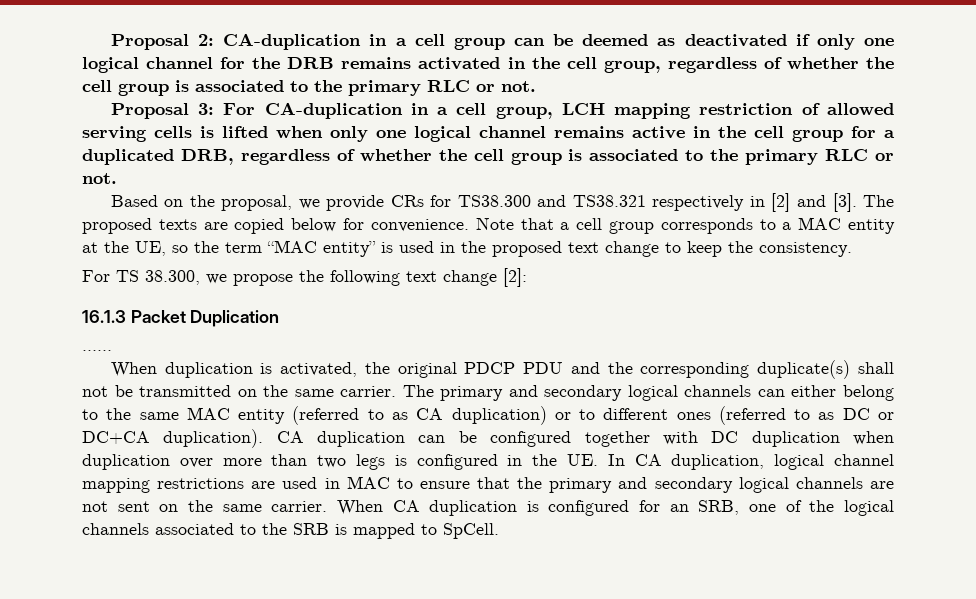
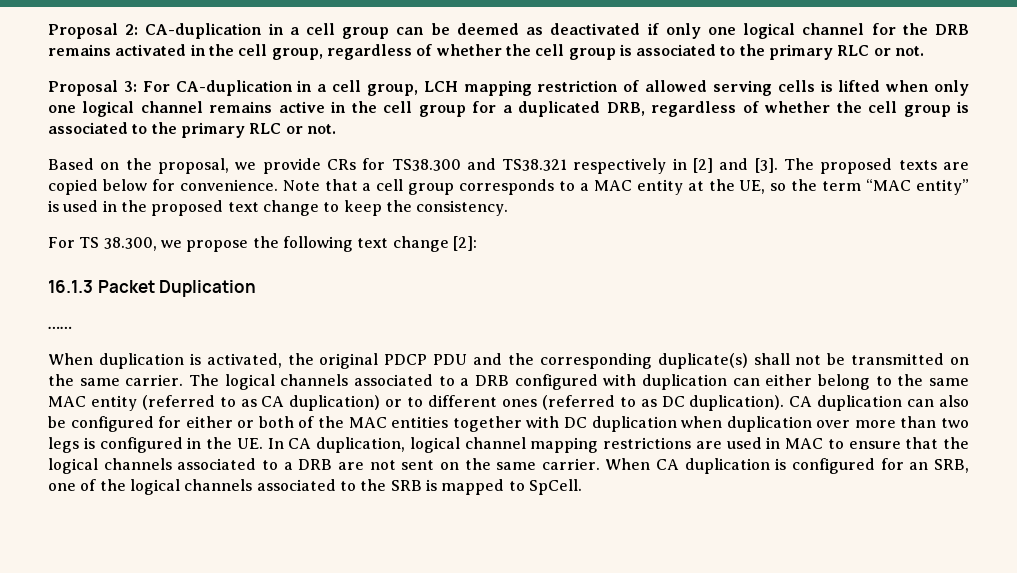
[440,385,752,401] primary and secondary logical channels -> [224,374,727,390] logical channels associated to a DRB configured with duplication
[878,412,895,420] [82,431,150,444] or DC+CA -> (685, 401) none
(446, 439) none -> [939,395,970,407] also
(572, 439) none -> [158,416,449,428] for either or both of the MAC entities
[549,477,863,493] primary and secondary logical channels -> [48,458,333,474] logical channels associated to a DRB

